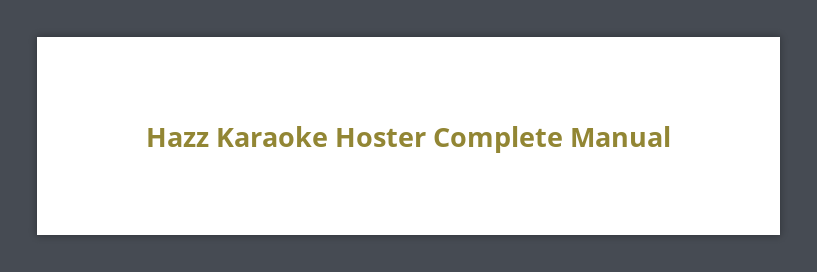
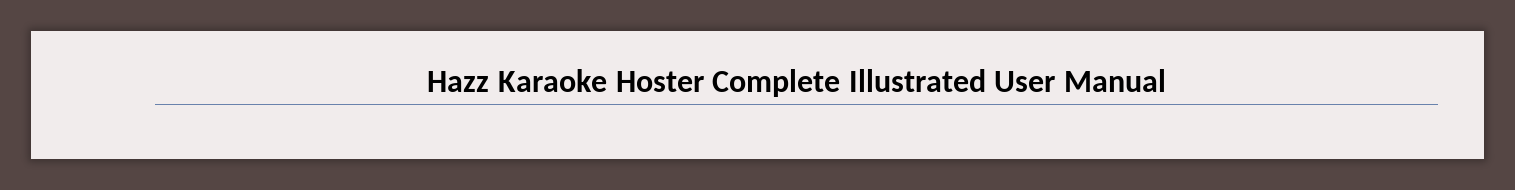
(564, 139) none -> [848,69,1056,92] Illustrated User

